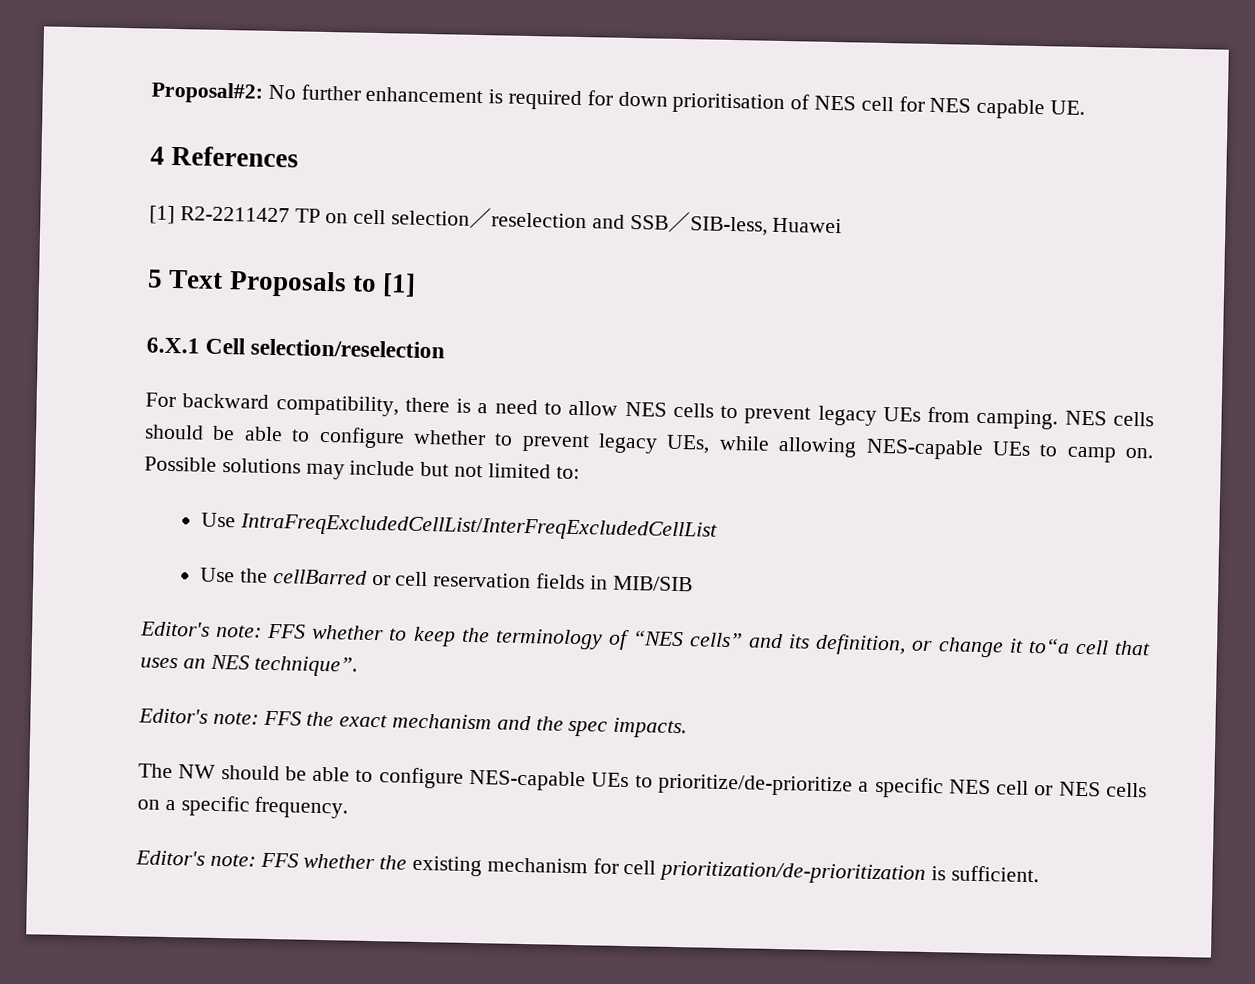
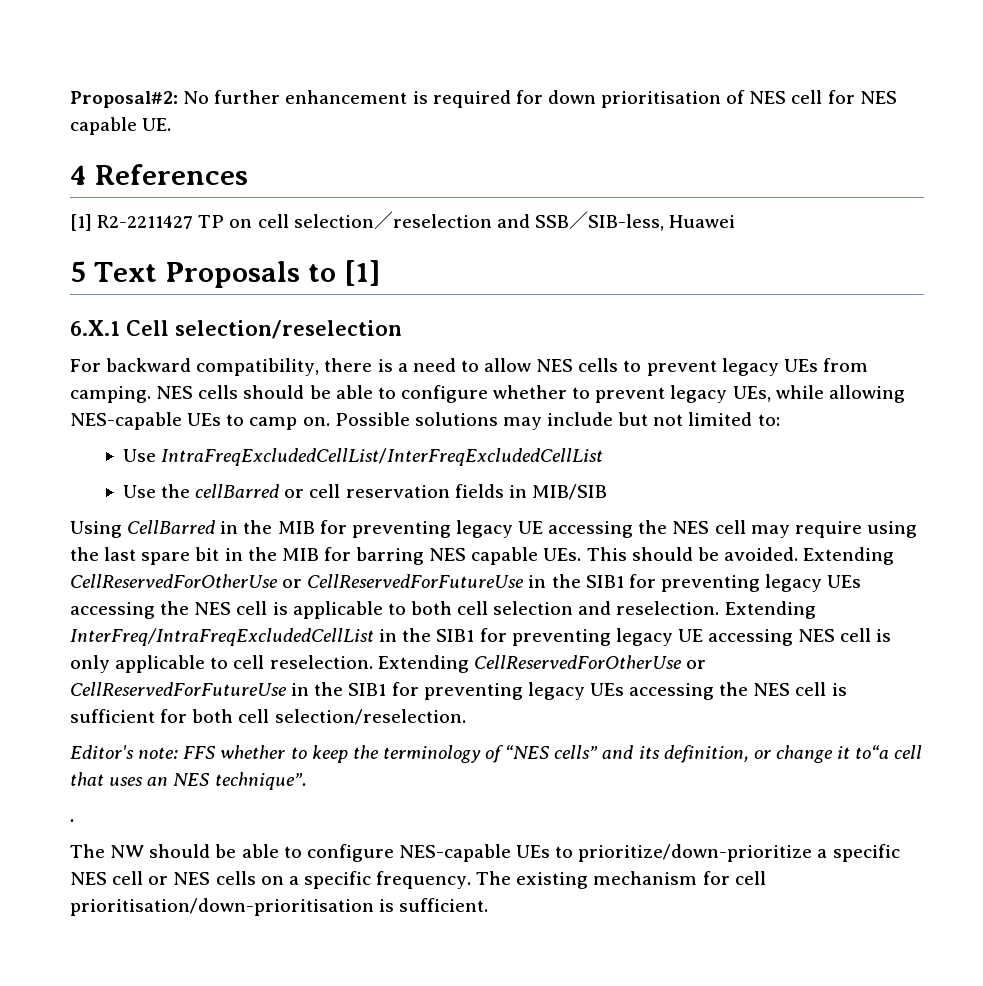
(693, 583) none -> [70,520,917,538] [70,547,895,565] [70,574,862,592] [70,601,816,619] [70,628,892,646] [70,655,706,673] [70,682,847,700] [70,709,466,725] // Using CellBarred in the MIB for preventing legacy UE accessing the NES cell may require using the last spare bit in the MIB for barring NES capable UEs. This should be avoided. Extending CellReservedForOtherUse or CellReservedForFutureUse in the SIB1 for preventing legacy UEs accessing the NES cell is applicable to both cell selection and reselection. Extending InterFreq/IntraFreqExcludedCellList in the SIB1 for preventing legacy UE accessing NES cell is only applicable to cell reselection. Extending CellReservedForOtherUse or CellReservedForFutureUse in the SIB1 for preventing legacy UEs accessing the NES cell is sufficient for both cell selection/reselection.
[138,708,688,739] Editor's note: FFS the exact mechanism and the spec impacts. -> [70,819,75,822] .
[657,773,853,797] prioritize/de-prioritize -> [578,844,813,862] prioritize/down-prioritize
[135,850,408,870] // Editor's note: FFS whether the -> [476,871,512,885] The
[659,860,927,885] prioritization/de-prioritization -> [70,898,374,916] prioritisation/down-prioritisation

